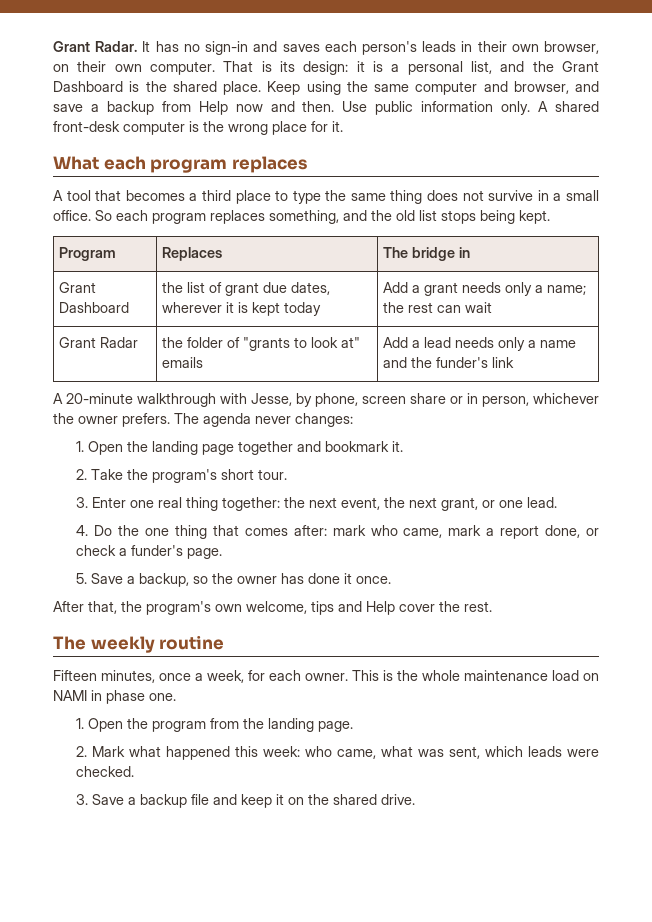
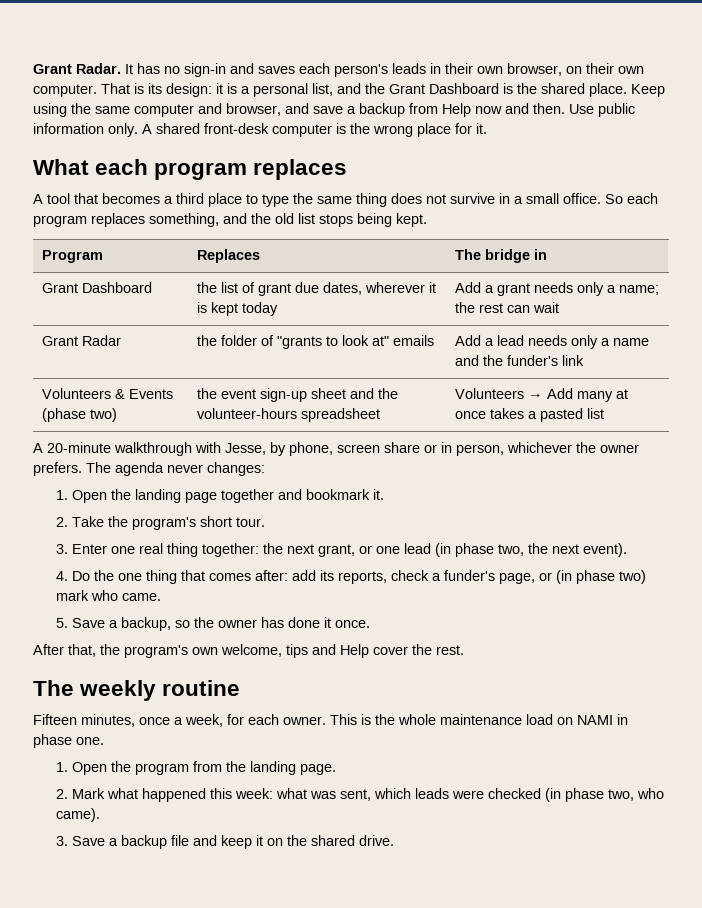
(515, 362) none -> [41,388,173,399] [41,408,117,422] [196,388,398,402] [196,408,380,422] [454,388,628,402] [454,408,604,422] // Volunteers & Events (phase two) | the event sign-up sheet and the volunteer-hours spreadsheet | Volunteers → Add many at once takes a pasted list
[341,497,558,511] event, the next grant, or one lead. -> [318,543,628,557] grant, or one lead (in phase two, the next event).
[332,525,599,539] [76,545,223,559] mark who came, mark a report done, or check a funder's page. -> [292,570,647,584] [56,590,162,601] add its reports, check a funder's page, or (in phase two) mark who came.
[305,746,377,759] who came, -> (274, 793) none
[76,766,135,777] checked. -> [488,788,665,802] [56,808,101,822] checked (in phase two, who came).

